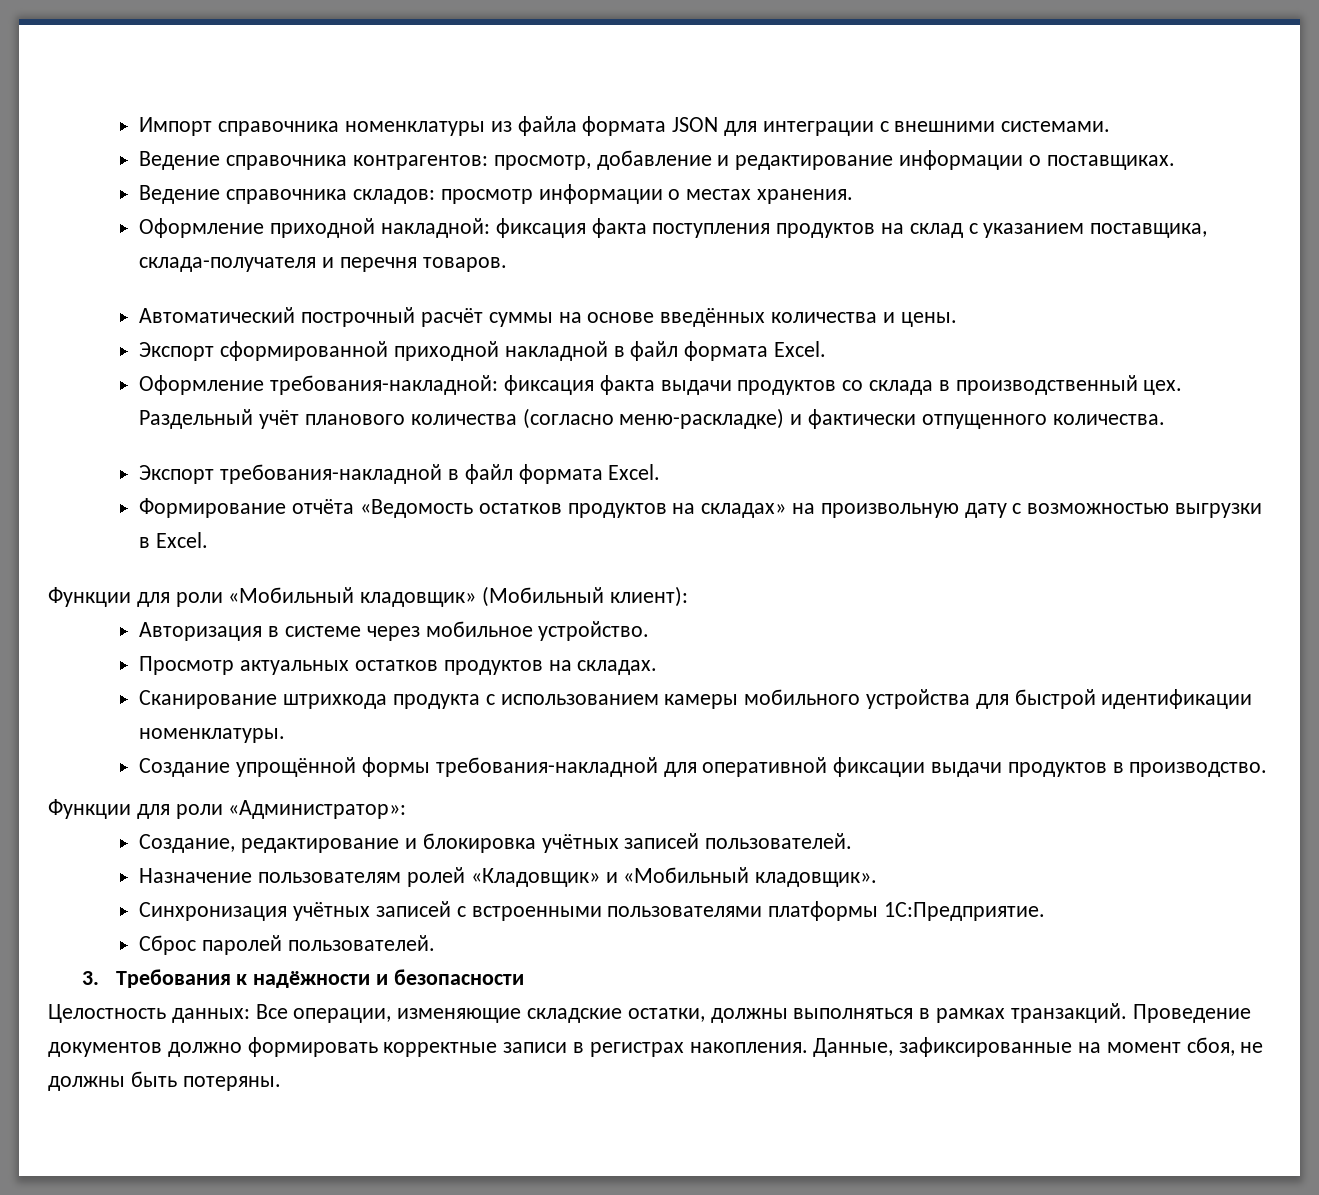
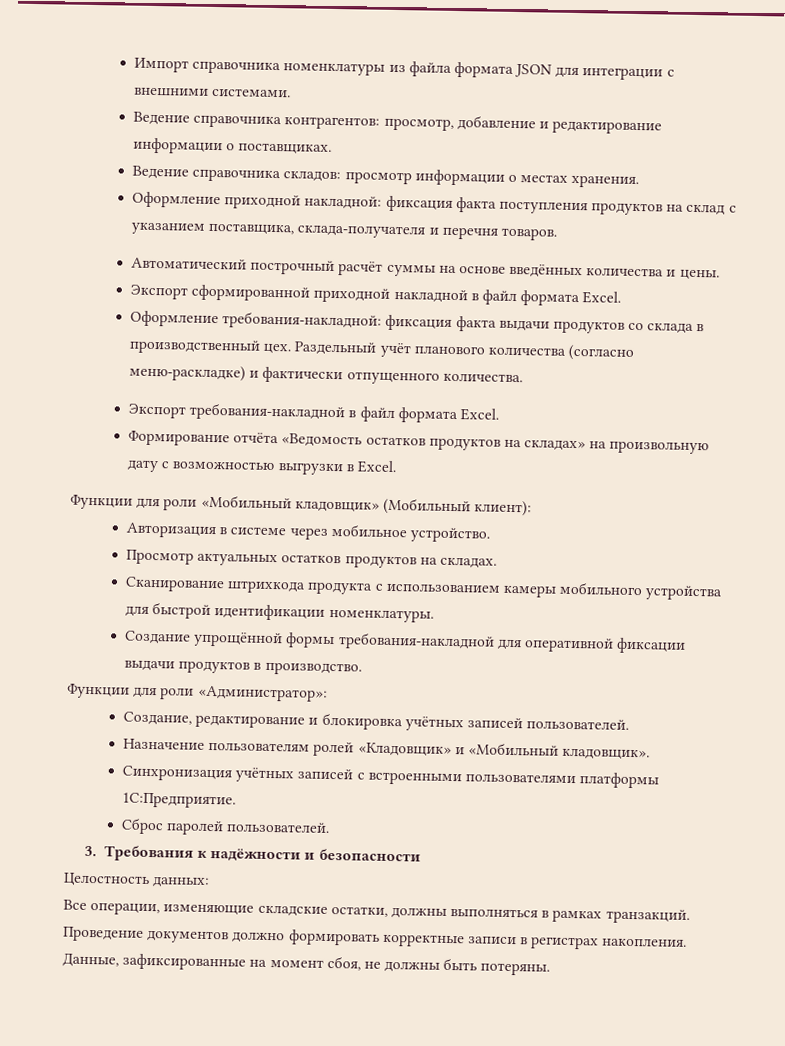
(250, 1015) none -> (211, 883) //

